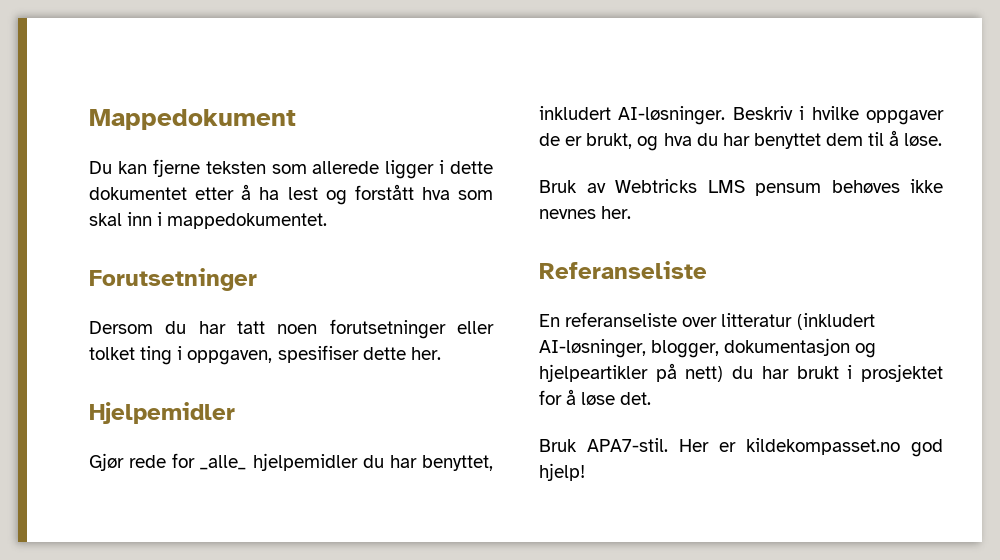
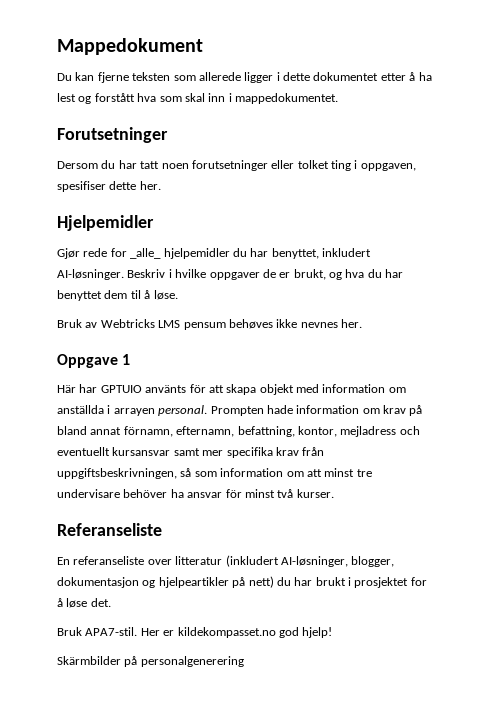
(632, 212) none -> [57,354,131,368] [57,384,406,395] [57,405,423,416] [57,426,420,437] [57,447,325,458] [57,468,372,479] [57,489,334,498] // Oppgave 1 // Här har GPTUIO använts för att skapa objekt med information om anställda i arrayen personal. Prompten hade information om krav på bland annat förnamn, efternamn, befattning, kontor, mejladress och eventuellt kursansvar samt mer specifika krav från uppgiftsbeskrivningen, så som information om att minst tre undervisare behöver ha ansvar för minst två kurser.
(585, 472) none -> [57,656,244,667] // Skärmbilder på personalgenerering

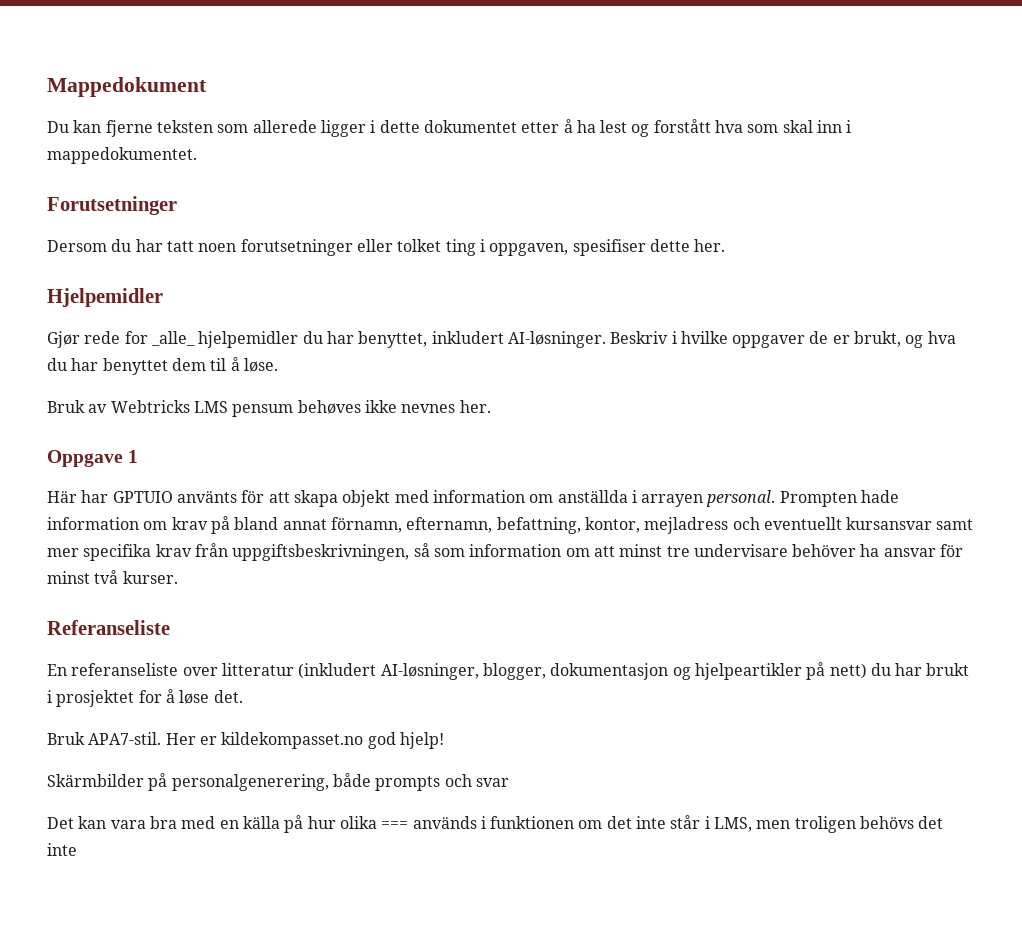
[140,656,244,667] personalgenerering -> [171,773,509,791] [47,815,944,833] [47,843,77,856] personalgenerering, både prompts och svar // Det kan vara bra med en källa på hur olika === används i funktionen om det inte står i LMS, men troligen behövs det inte

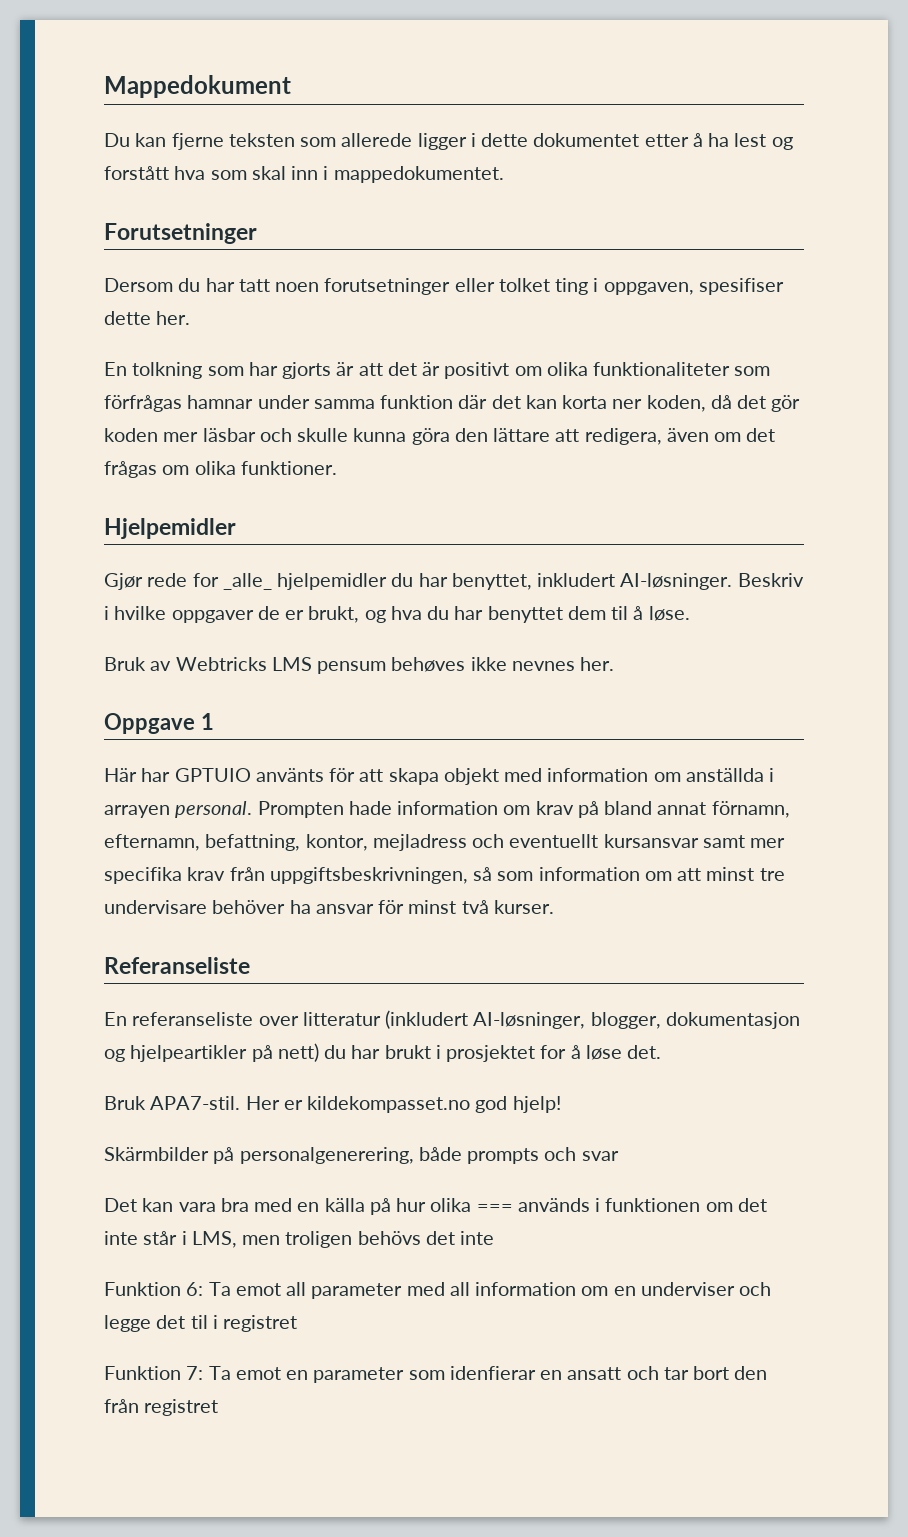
(726, 245) none -> [104,362,771,379] [104,395,801,412] [104,428,776,445] [104,461,337,478] // En tolkning som har gjorts är att det är positivt om olika funktionaliteter som förfrågas hamnar under samma funktion där det kan korta ner koden, då det gör koden mer läsbar och skulle kunna göra den lättare att redigera, även om det frågas om olika funktioner.
(77, 849) none -> [104,1282,772,1299] [104,1315,298,1332] [104,1366,768,1383] [104,1399,219,1416] // Funktion 6: Ta emot all parameter med all information om en underviser och legge det til i registret // Funktion 7: Ta emot en parameter som idenfierar en ansatt och tar bort den från registret

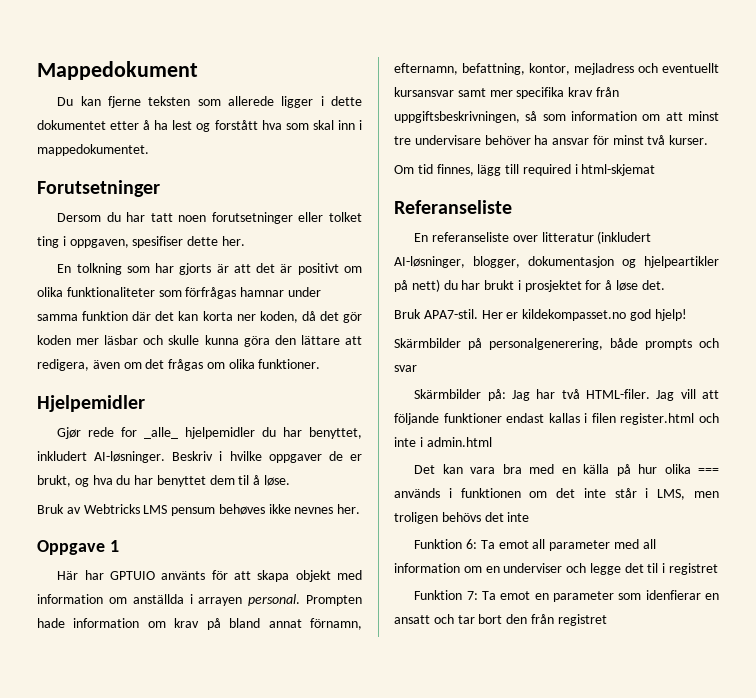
(554, 907) none -> [394,164,656,176] // Om tid finnes, lägg till required i html-skjemat
(619, 1156) none -> [414,389,719,401] [394,413,719,425] [394,437,492,447] // Skärmbilder på: Jag har två HTML-filer. Jag vill att följande funktioner endast kallas i filen register.html och inte i admin.html

